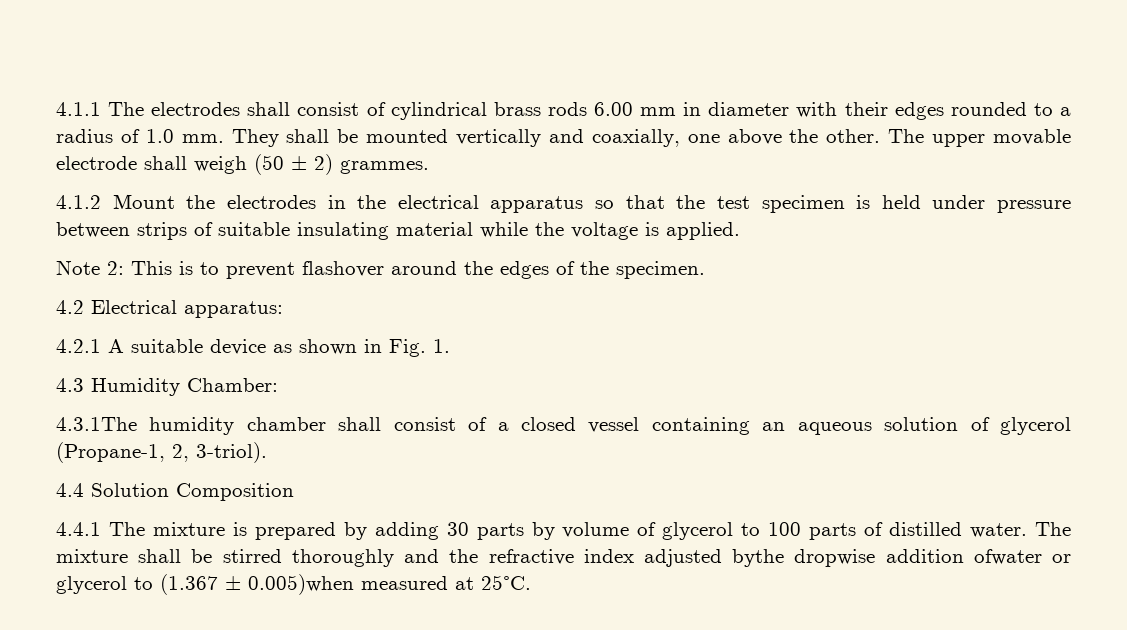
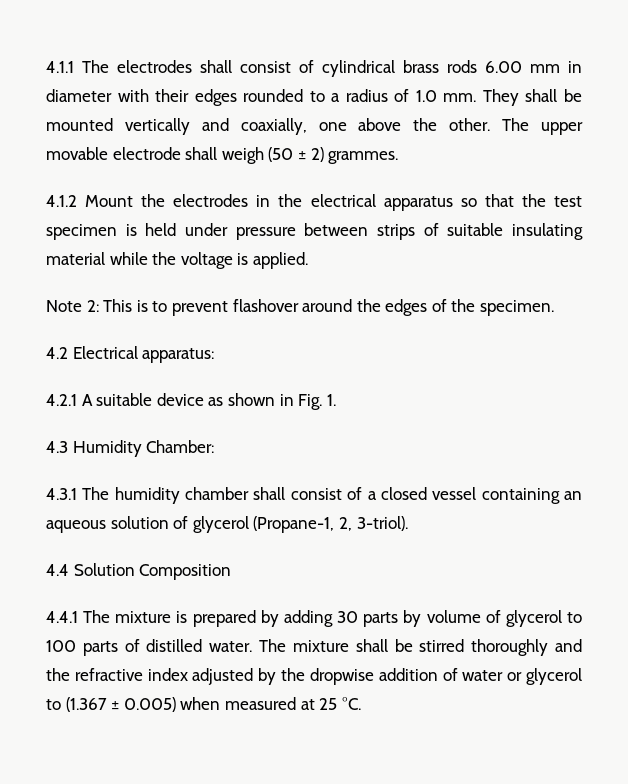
[56,417,137,431] 4.3.1The -> [46,487,110,500] 4.3.1 The
[732,549,1042,567] bythe dropwise addition ofwater -> [258,668,504,685] by the dropwise addition of water
[248,574,531,595] 0.005)when measured at 25°C. -> [123,697,361,712] 0.005) when measured at 25 °C.

